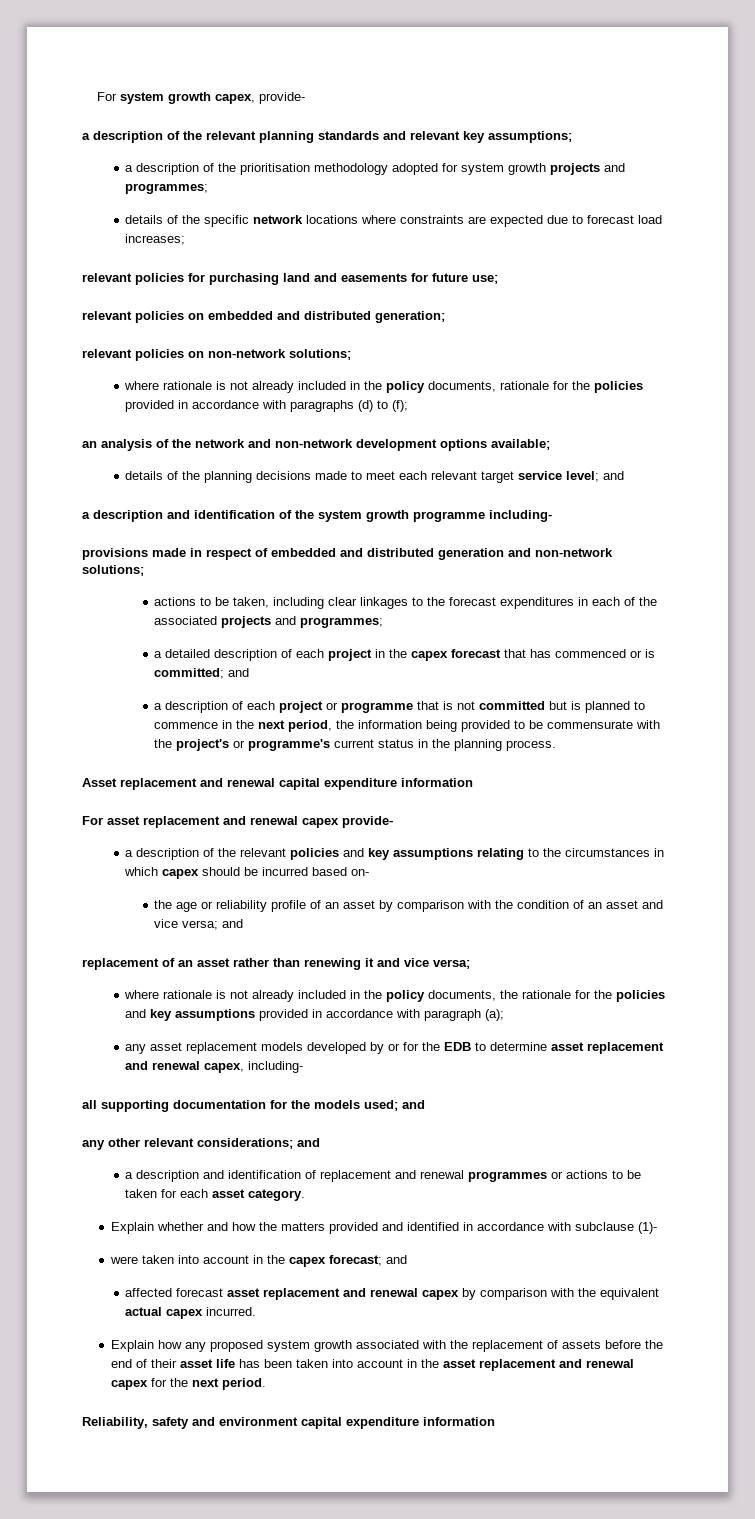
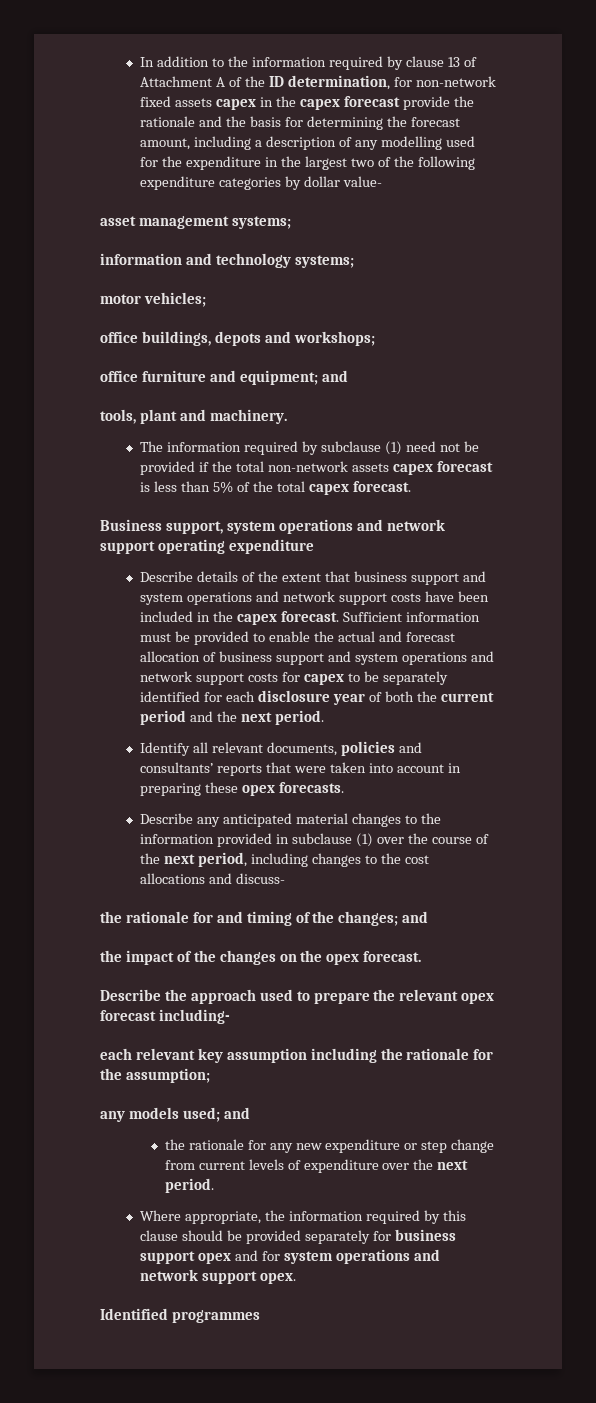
[96,92,305,104] [82,131,572,143] [125,163,626,175] [125,183,209,194] [125,215,663,227] [125,234,186,245] [82,273,498,285] [82,311,445,323] [82,349,351,361] [124,381,644,393] [125,400,409,412] [82,439,550,451] [125,471,625,483] [82,510,552,522] [82,548,613,560] [82,565,144,576] [154,597,658,609] [154,616,384,628] [154,649,656,661] [154,668,250,679] [154,701,646,713] [154,720,661,732] [154,739,557,751] [82,778,473,790] [82,816,393,828] [125,848,665,860] [124,867,370,879] [154,900,664,912] [154,919,244,930] [82,958,470,970] [124,990,666,1002] [125,1009,505,1021] [125,1042,665,1054] [125,1061,304,1073] [82,1100,425,1112] [82,1138,320,1150] [125,1170,642,1182] [125,1189,306,1201] [110,1222,657,1234] For system growth capex, provide- // a description of the relevant planning standards and relevant key assumptions; // a description of the prioritisation methodology adopted for system growth projects and programmes; // details of the specific network locations where constraints are expected due to forecast load increases; // relevant policies for purchasing land and easements for future use; // relevant policies on embedded and distributed generation; // relevant policies on non-network solutions; // where rationale is not already included in the policy documents, rationale for the policies provided in accordance with paragraphs (d) to (f); // an analysis of the network and non-network development options available; // details of the planning decisions made to meet each relevant target service level; and // a description and identification of the system growth programme including- // provisions made in respect of embedded and distributed generation and non-network solutions; // actions to be taken, including clear linkages to the forecast expenditures in each of the associated projects and programmes; // a detailed description of each project in the capex forecast that has commenced or is committed; and // a description of each project or programme that is not committed but is planned to commence in the next period, the information being provided to be commensurate with the project's or programme's current status in the planning process. // Asset replacement and renewal capital expenditure information // For asset replacement and renewal capex provide- // a description of the relevant policies and key assumptions relating to the circumstances in which capex should be incurred based on- // the age or reliability profile of an asset by comparison with the condition of an asset and vice versa; and // replacement of an asset rather than renewing it and vice versa; // where rationale is not already included in the policy documents, the rationale for the policies and key assumptions provided in accordance with paragraph (a); // any asset replacement models developed by or for the EDB to determine asset replacement and renewal capex, including- // all supporting documentation for the models used; and // any other relevant considerations; and // a description and identification of replacement and renewal programmes or actions to be taken for each asset category. // Explain whether and how the matters provided and identified in accordance with subclause (1)- // -> [140,56,477,70] [140,75,496,90] [140,96,474,110] [140,116,460,130] [140,136,475,150] [140,156,475,170] [140,176,383,190] [100,216,291,229] [100,253,354,268] [100,292,206,307] [100,331,375,346] [100,370,348,385] [100,409,287,424] [140,441,479,455] [140,461,493,475] [140,481,411,495] [100,519,445,534] [100,539,314,554] [140,571,486,585] [140,591,489,605] [140,611,480,625] [140,631,455,645] [140,651,494,665] [140,671,448,685] [140,690,494,705] [140,710,325,725] [140,741,422,756] [140,762,292,776] In addition to the information required by clause 13 of Attachment A of the ID determination, for non-network fixed assets capex in the capex forecast provide the rationale and the basis for determining the forecast amount, including a description of any modelling used for the expenditure in the largest two of the following expenditure categories by dollar value- // asset management systems; // information and technology systems; // motor vehicles; // office buildings, depots and workshops; // office furniture and equipment; and // tools, plant and machinery. // The information required by subclause (1) need not be provided if the total non-network assets capex forecast is less than 5% of the total capex forecast. // Business support, system operations and network support operating expenditure // Describe details of the extent that business support and system operations and network support costs have been included in the capex forecast. Sufficient information must be provided to enable the actual and forecast allocation of business support and system operations and network support costs for capex to be separately identified for each disclosure year of both the current period and the next period. // Identify all relevant documents, policies and consultants’ reports that
[266,1255,407,1267] [125,1288,660,1300] [125,1307,257,1319] [110,1340,663,1352] [110,1359,634,1371] [110,1378,266,1390] [82,1417,495,1429] the capex forecast; and // affected forecast asset replacement and renewal capex by comparison with the equivalent actual capex incurred. // Explain how any proposed system growth associated with the replacement of assets before the end of their asset life has been taken into account in the asset replacement and renewal capex for the next period. // Reliability, safety and environment capital expenditure information -> [140,782,345,796] [140,813,441,827] [140,833,489,847] [140,852,429,867] [140,873,286,884] [100,911,429,926] [100,950,422,965] [100,989,495,1004] [100,1009,230,1024] [100,1048,494,1063] [100,1068,210,1083] [100,1107,250,1122] [164,1139,495,1153] [164,1159,469,1173] [164,1178,214,1193] [140,1210,466,1224] [140,1229,456,1244] [140,1249,440,1264] [140,1269,297,1284] [100,1308,260,1323] preparing these opex forecasts. // Describe any anticipated material changes to the information provided in subclause (1) over the course of the next period, including changes to the cost allocations and discuss- // the rationale for and timing of the changes; and // the impact of the changes on the opex forecast. // Describe the approach used to prepare the relevant opex forecast including- // each relevant key assumption including the rationale for the assumption; // any models used; and // the rationale for any new expenditure or step change from current levels of expenditure over the next period. // Where appropriate, the information required by this clause should be provided separately for business support opex and for system operations and network support opex. // Identified programmes

